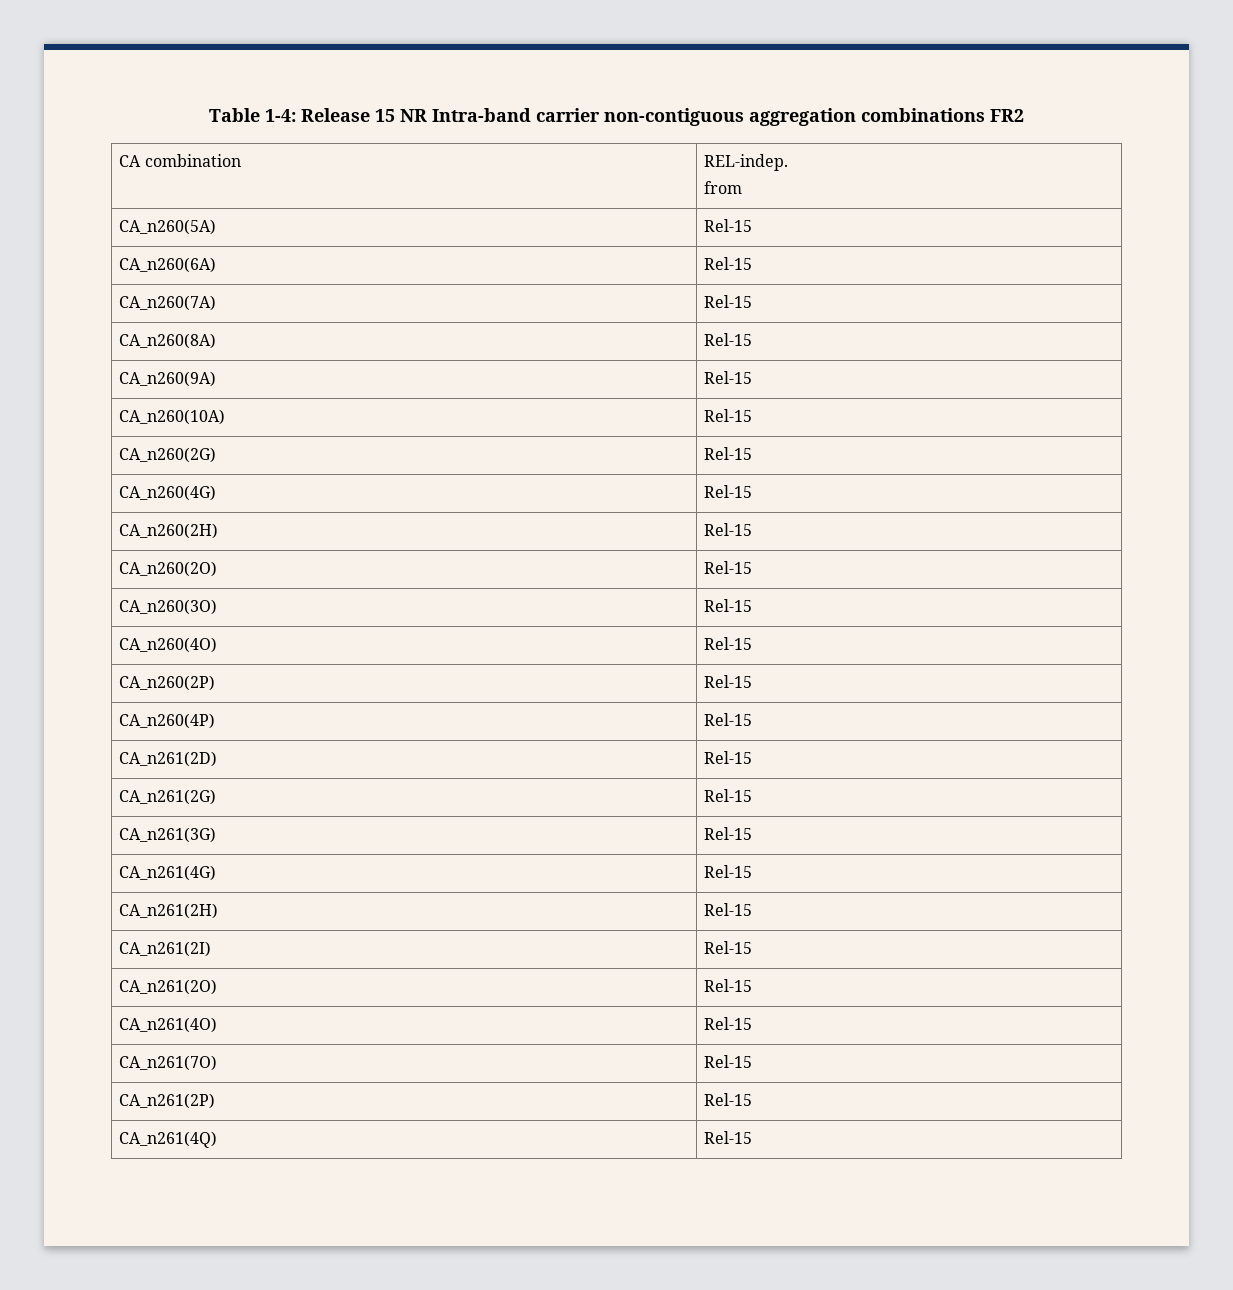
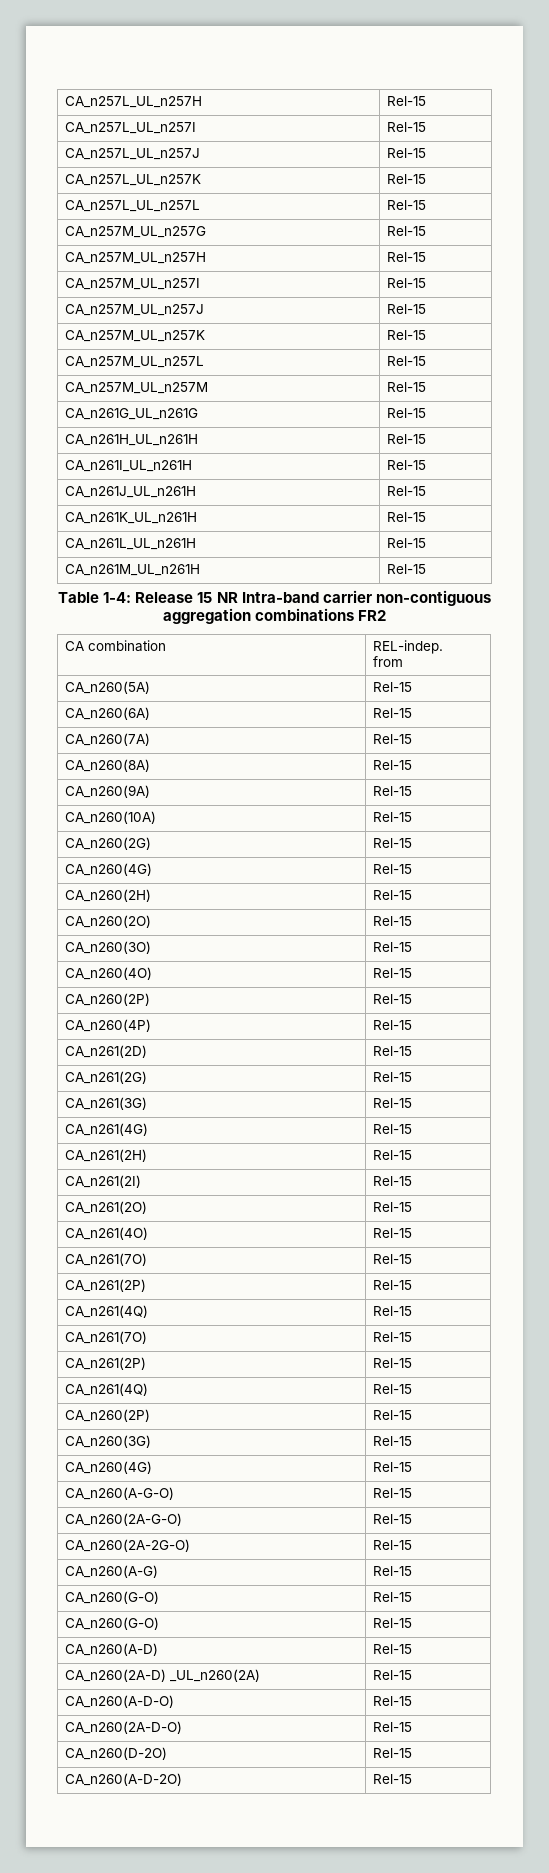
(209, 115) none -> [64,96,202,108] [386,96,426,106] [64,122,196,134] [386,122,426,132] [64,148,200,160] [386,148,426,158] [64,174,201,186] [386,174,426,184] [64,200,200,212] [386,200,426,210] [64,226,206,238] [386,226,426,236] [64,252,206,264] [386,252,426,262] [64,278,200,290] [386,278,426,288] [64,304,204,316] [386,304,426,314] [64,330,205,342] [386,330,426,340] [64,356,204,368] [386,356,426,366] [64,382,208,394] [386,382,426,392] [64,408,198,420] [386,408,426,418] [64,434,198,446] [386,434,426,444] [64,460,192,472] [386,460,426,470] [64,486,196,498] [386,486,426,496] [64,512,197,524] [386,512,426,522] [64,538,196,550] [386,538,426,548] [64,564,200,576] [386,564,426,574] CA_n257L_UL_n257H | Rel-15 // CA_n257L_UL_n257I | Rel-15 // CA_n257L_UL_n257J | Rel-15 // CA_n257L_UL_n257K | Rel-15 // CA_n257L_UL_n257L | Rel-15 // CA_n257M_UL_n257G | Rel-15 // CA_n257M_UL_n257H | Rel-15 // CA_n257M_UL_n257I | Rel-15 // CA_n257M_UL_n257J | Rel-15 // CA_n257M_UL_n257K | Rel-15 // CA_n257M_UL_n257L | Rel-15 // CA_n257M_UL_n257M | Rel-15 // CA_n261G_UL_n261G | Rel-15 // CA_n261H_UL_n261H | Rel-15 // CA_n261I_UL_n261H | Rel-15 // CA_n261J_UL_n261H | Rel-15 // CA_n261K_UL_n261H | Rel-15 // CA_n261L_UL_n261H | Rel-15 // CA_n261M_UL_n261H | Rel-15 //
(753, 1137) none -> [64,1331,147,1344] [372,1332,412,1342] [64,1357,146,1370] [372,1358,412,1368] [64,1383,148,1396] [372,1384,412,1394] [64,1409,150,1422] [372,1410,412,1420] [64,1435,151,1448] [372,1436,412,1446] [64,1461,152,1474] [372,1462,412,1472] [64,1487,174,1500] [372,1488,412,1498] [64,1513,182,1526] [372,1514,412,1524] [64,1539,190,1552] [372,1540,412,1550] [64,1565,158,1578] [372,1566,412,1576] [64,1591,159,1604] [372,1592,412,1602] [64,1617,159,1630] [372,1618,412,1628] [64,1643,158,1656] [372,1644,412,1654] [64,1669,260,1682] [372,1670,412,1680] [64,1695,174,1708] [372,1696,412,1706] [64,1721,182,1734] [372,1722,412,1732] [64,1747,167,1760] [372,1748,412,1758] [64,1773,182,1786] [372,1774,412,1784] // CA_n261(7O) | Rel-15 // CA_n261(2P) | Rel-15 // CA_n261(4Q) | Rel-15 // CA_n260(2P) | Rel-15 // CA_n260(3G) | Rel-15 // CA_n260(4G) | Rel-15 // CA_n260(A-G-O) | Rel-15 // CA_n260(2A-G-O) | Rel-15 // CA_n260(2A-2G-O) | Rel-15 // CA_n260(A-G) | Rel-15 // CA_n260(G-O) | Rel-15 // CA_n260(G-O) | Rel-15 // CA_n260(A-D) | Rel-15 // CA_n260(2A-D) _UL_n260(2A) | Rel-15 // CA_n260(A-D-O) | Rel-15 // CA_n260(2A-D-O) | Rel-15 // CA_n260(D-2O) | Rel-15 // CA_n260(A-D-2O) | Rel-15

